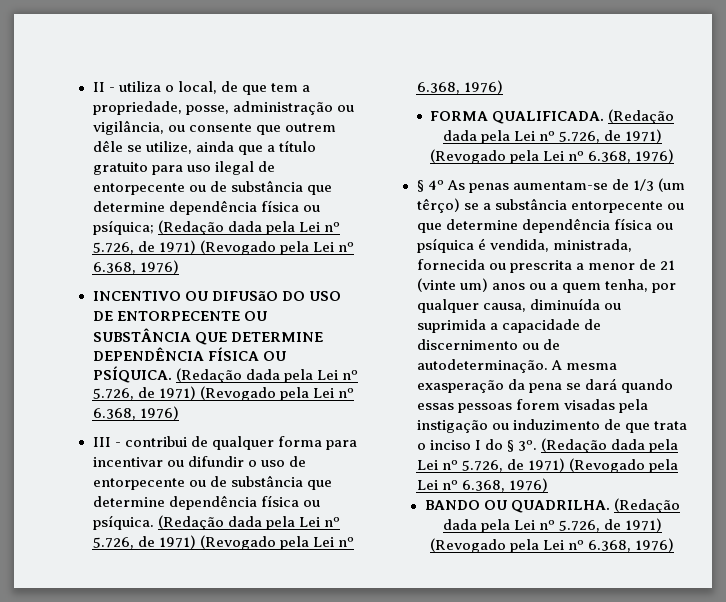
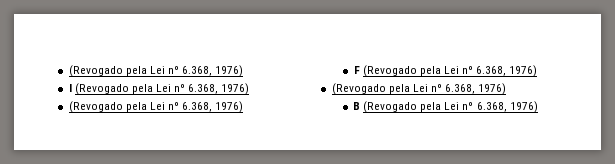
[92,81,310,95] [92,101,354,115] [92,120,336,135] [92,140,316,155] [92,161,275,175] [92,180,332,195] [92,200,320,215] [92,220,340,235] [92,240,354,255] [92,260,179,274] [92,291,341,301] [92,311,267,321] [92,328,323,345] [92,347,286,361] [92,366,358,383] [92,386,354,401] [92,406,179,420] [92,436,357,450] [92,456,306,467] [92,475,332,490] [92,495,320,510] [92,515,340,530] [92,535,354,550] [416,80,503,94] [430,109,675,124] [442,129,662,144] [430,149,675,164] [416,178,685,193] [416,198,684,213] [416,218,673,233] [416,238,632,253] [416,259,675,273] [416,278,676,293] [416,298,621,313] [416,319,601,333] [416,339,560,350] [416,359,617,373] [416,378,673,393] [416,399,648,413] [416,419,687,433] [416,438,678,453] [416,458,678,473] [416,478,548,492] [424,498,680,513] [442,518,662,533] II - utiliza o local, de que tem a propriedade, posse, administração ou vigilância, ou consente que outrem dêle se utilize, ainda que a título gratuito para uso ilegal de entorpecente ou de substância que determine dependência física ou psíquica; (Redação dada pela Lei nº 5.726, de 1971) (Revogado pela Lei nº 6.368, 1976) // INCENTIVO OU DIFUSãO DO USO DE ENTORPECENTE OU SUBSTÂNCIA QUE DETERMINE DEPENDÊNCIA FÍSICA OU PSÍQUICA. (Redação dada pela Lei nº 5.726, de 1971) (Revogado pela Lei nº 6.368, 1976) // III - contribui de qualquer forma para incentivar ou difundir o uso de entorpecente ou de substância que determine dependência física ou psíquica. (Redação dada pela Lei nº 5.726, de 1971) (Revogado pela Lei nº 6.368, 1976) // FORMA QUALIFICADA. (Redação dada pela Lei nº 5.726, de 1971) (Revogado pela Lei nº 6.368, 1976) // § 4º As penas aumentam-se de 1/3 (um têrço) se a substância entorpecente ou que determine dependência física ou psíquica é vendida, ministrada, fornecida ou prescrita a menor de 21 (vinte um) anos ou a quem tenha, por qualquer causa, diminuída ou suprimida a capacidade de discernimento ou de autodeterminação. A mesma exasperação da pena se dará quando essas pessoas forem visadas pela instigação ou induzimento de que trata o inciso I do § 3º. (Redação dada pela Lei nº 5.726, de 1971) (Revogado pela Lei nº 6.368, 1976) // BANDO OU QUADRILHA. (Redação dada pela Lei nº 5.726, de 1971) -> [68,65,244,77] [68,83,250,95] [68,101,244,113] [353,65,538,77] [331,83,507,95] [353,102,361,110] (Revogado pela Lei nº 6.368, 1976) // I (Revogado pela Lei nº 6.368, 1976) // (Revogado pela Lei nº 6.368, 1976) // F (Revogado pela Lei nº 6.368, 1976) // (Revogado pela Lei nº 6.368, 1976) // B

